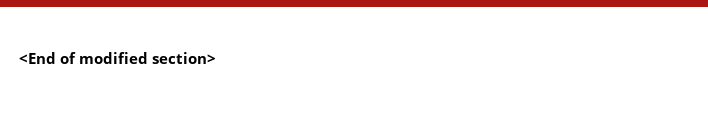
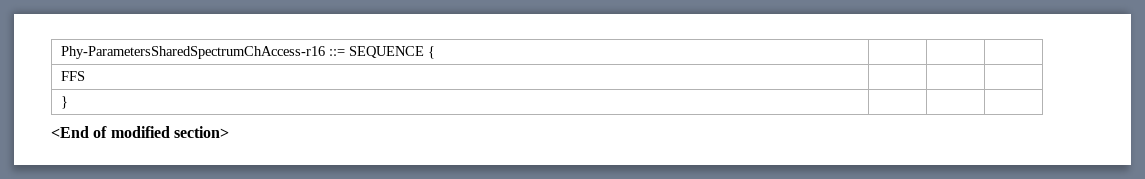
(19, 58) none -> [61,46,436,59] [61,71,86,81] [61,96,69,109] Phy-ParametersSharedSpectrumChAccess-r16 ::= SEQUENCE { | | | // FFS | | | // } | | | //

